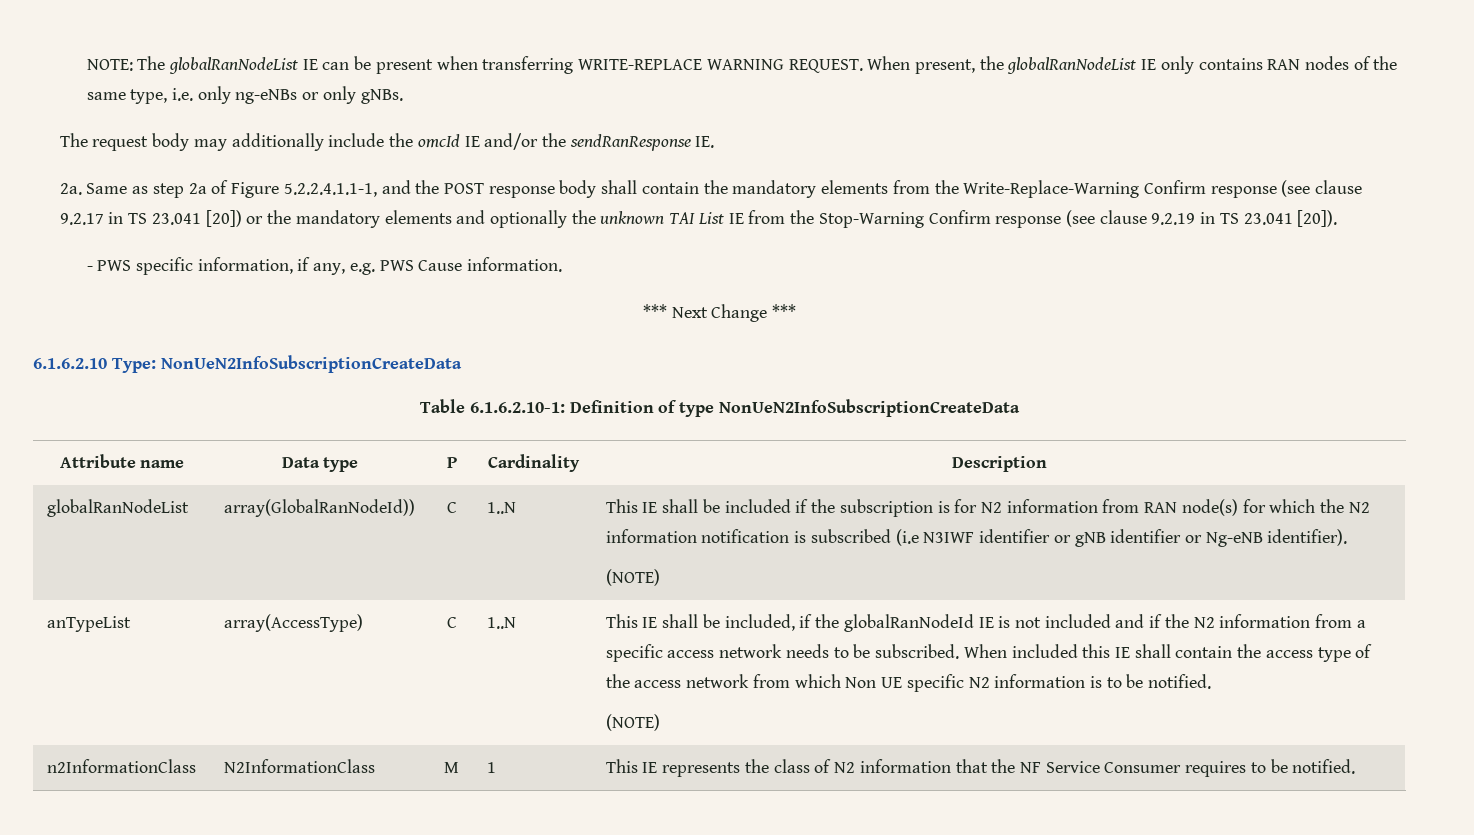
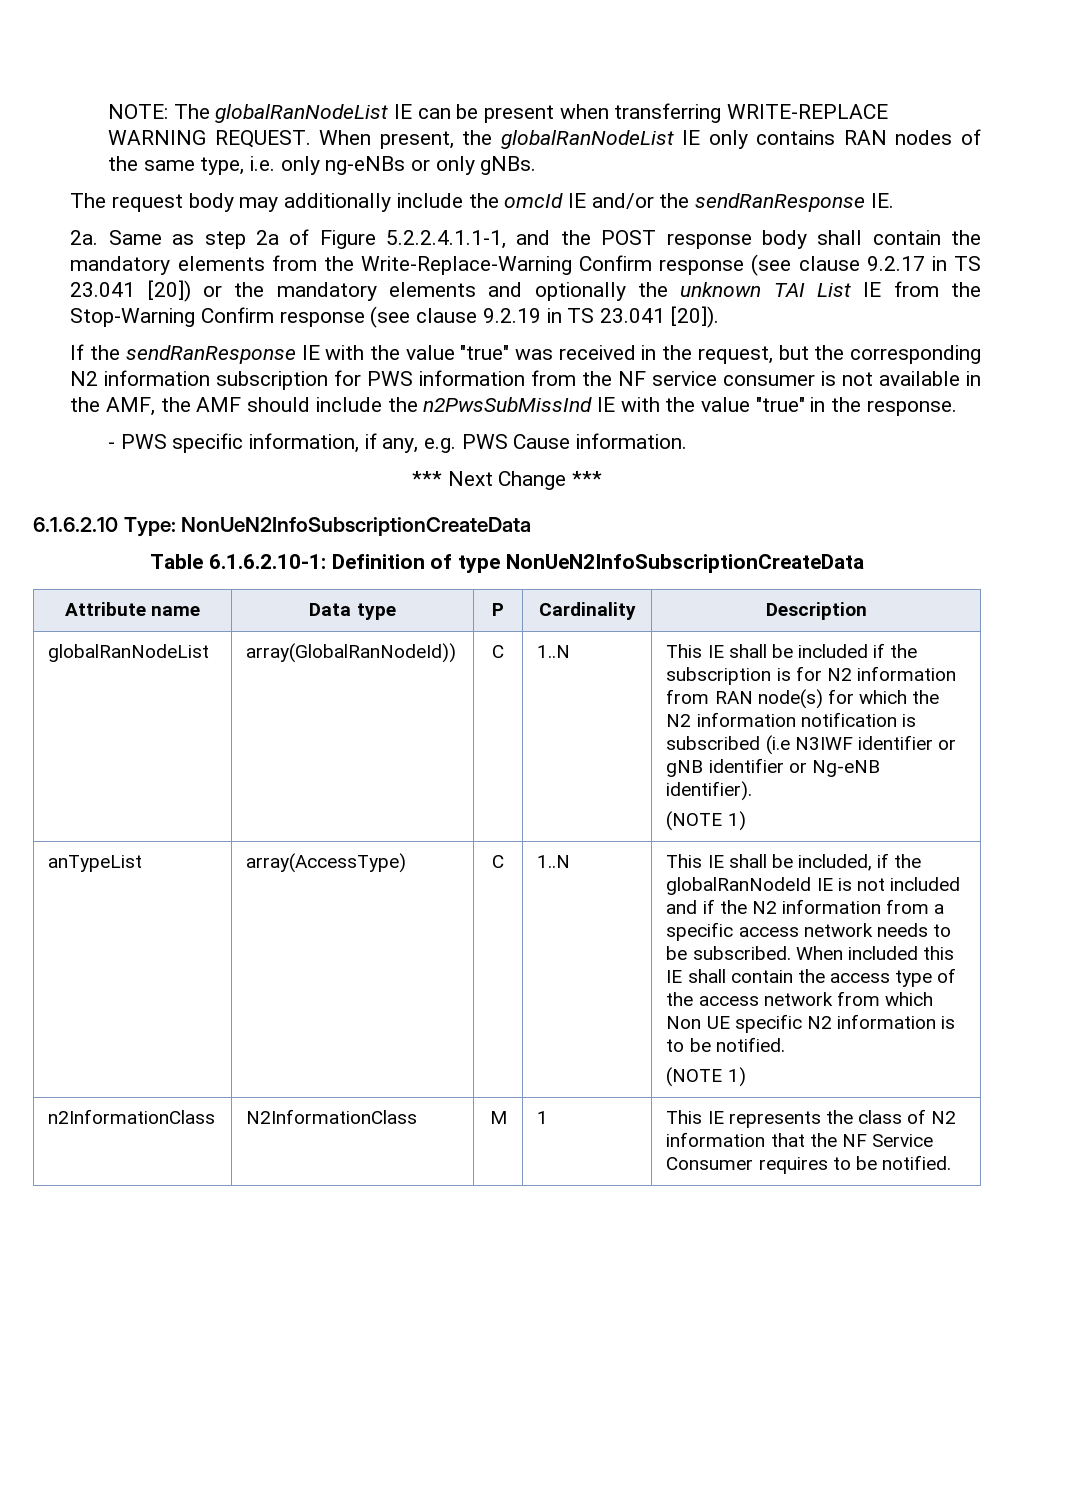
(1338, 218) none -> [70,344,982,364] [70,370,981,390] [70,397,957,416] // If the sendRanResponse IE with the value "true" was received in the request, but the corresponding N2 information subscription for PWS information from the NF service consumer is not available in the AMF, the AMF should include the n2PwsSubMissInd IE with the value "true" in the response.
[605,569,660,586] (NOTE) -> [666,811,746,831] (NOTE 1)
[605,714,660,731] (NOTE) -> [666,1067,746,1087] (NOTE 1)

